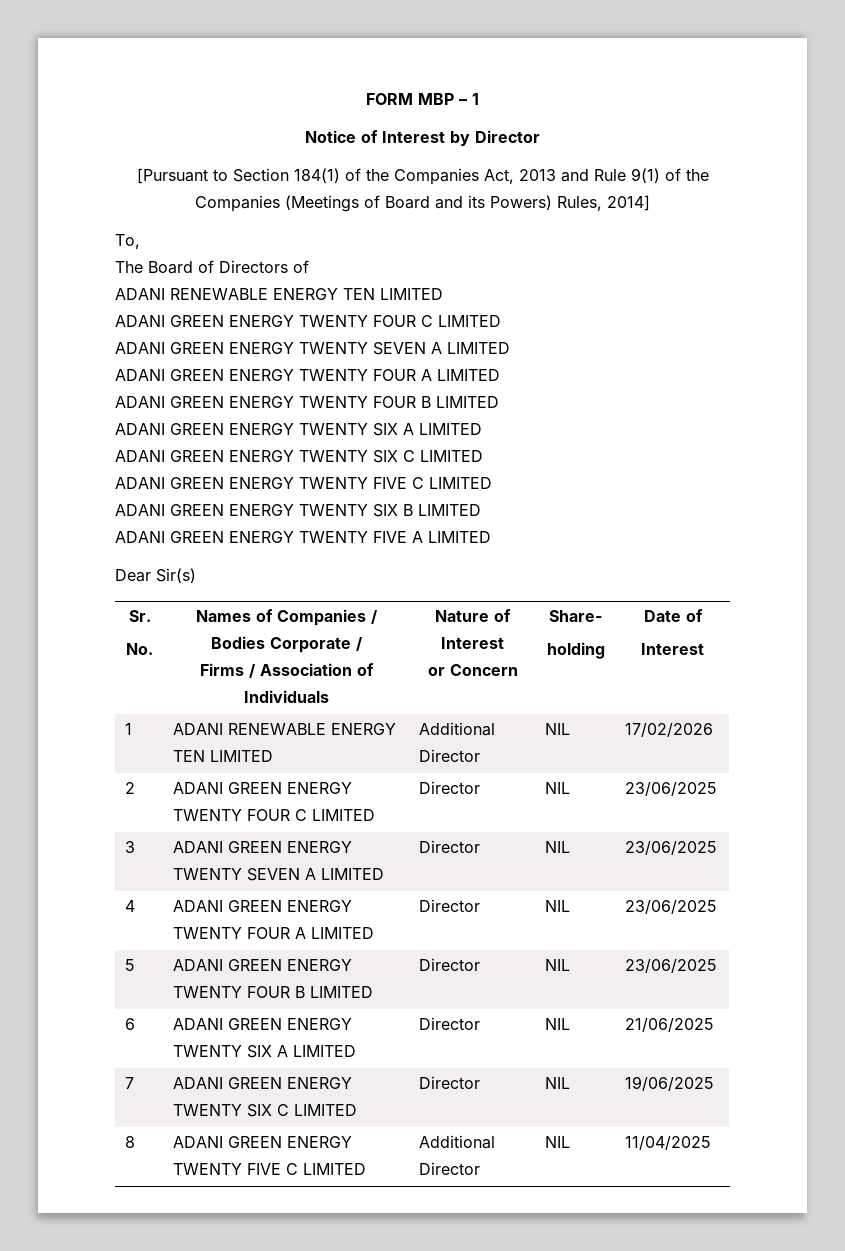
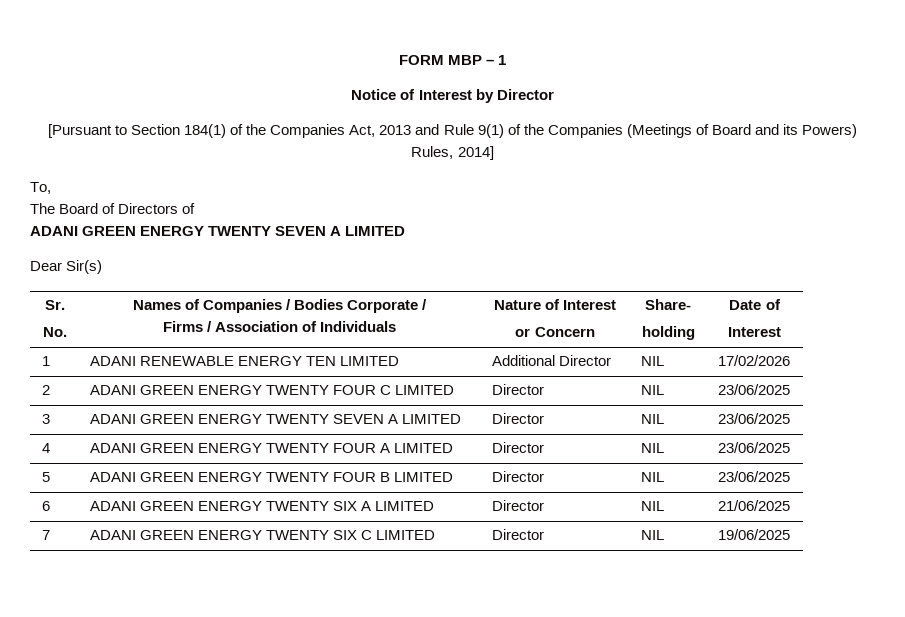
[115,288,443,300] [115,315,501,327] [115,342,510,355] [115,369,500,381] [115,396,499,408] [115,423,482,436] [115,450,483,463] [115,477,492,489] [115,504,481,517] [115,531,491,543] // ADANI RENEWABLE ENERGY TEN LIMITED // ADANI GREEN ENERGY TWENTY FOUR C LIMITED // ADANI GREEN ENERGY TWENTY SEVEN A LIMITED // ADANI GREEN ENERGY TWENTY FOUR A LIMITED // ADANI GREEN ENERGY TWENTY FOUR B LIMITED // ADANI GREEN ENERGY TWENTY SIX A LIMITED // ADANI GREEN ENERGY TWENTY SIX C LIMITED // ADANI GREEN ENERGY TWENTY FIVE C LIMITED // ADANI GREEN ENERGY TWENTY SIX B LIMITED // ADANI GREEN ENERGY TWENTY FIVE A LIMITED -> [30,226,406,236] // ADANI GREEN ENERGY TWENTY SEVEN A LIMITED
[125,1136,136,1148] [173,1136,353,1148] [173,1163,367,1175] [419,1135,496,1149] [419,1162,481,1175] [545,1136,571,1148] [625,1136,712,1150] // 8 | ADANI GREEN ENERGY TWENTY FIVE C LIMITED | Additional Director | NIL | 11/04/2025 -> (790, 534) none

